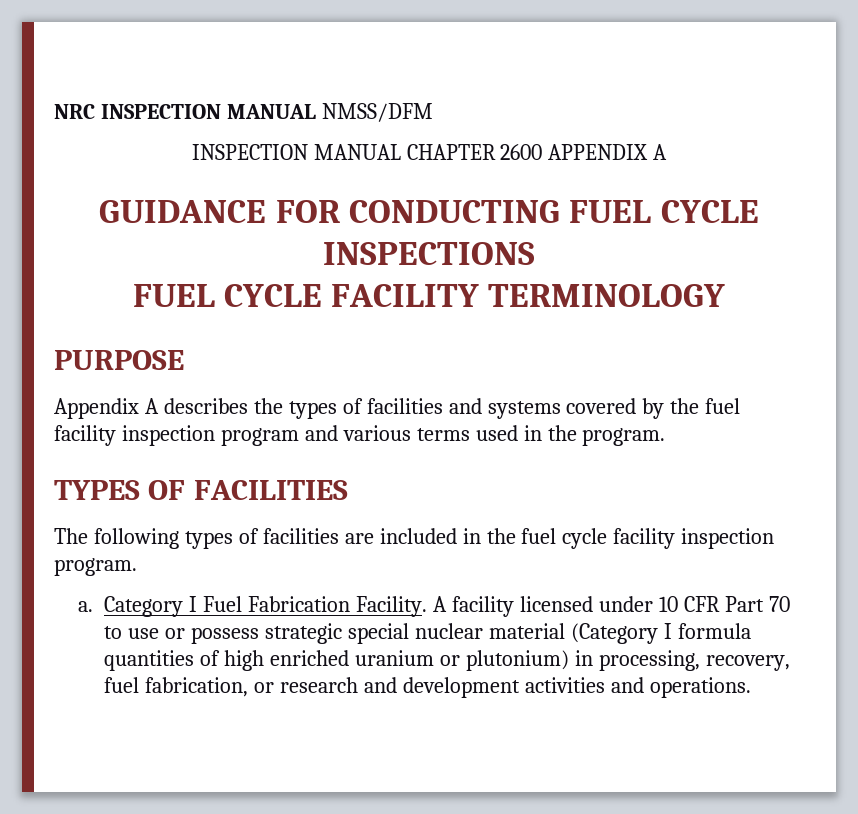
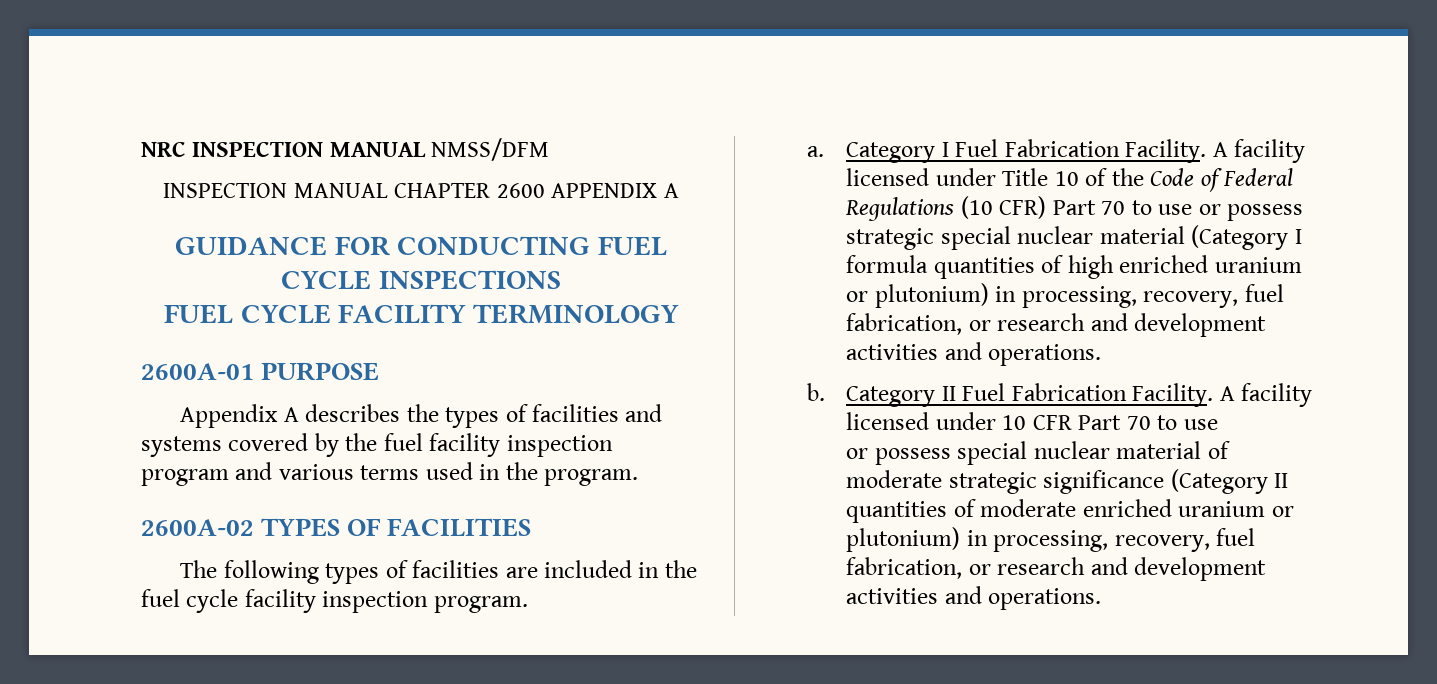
(726, 295) none -> [141,363,254,380] 2600A-01
(666, 437) none -> [141,519,254,536] 2600A-02
[658,596,720,612] 10 CFR -> [1002,168,1294,192] [845,196,1047,221] Title 10 of the Code of Federal Regulations (10 CFR)
(751, 687) none -> [806,383,1313,407] [846,412,1218,430] [846,441,1230,465] [846,469,1289,494] [846,499,1294,523] [846,527,1256,552] [846,557,1267,581] [846,586,1102,610] // b. Category II Fuel Fabrication Facility. A facility licensed under 10 CFR Part 70 to use // or possess special nuclear material of moderate strategic significance (Category II quantities of moderate enriched uranium or plutonium) in processing, recovery, fuel fabrication, or research and development activities and operations.

